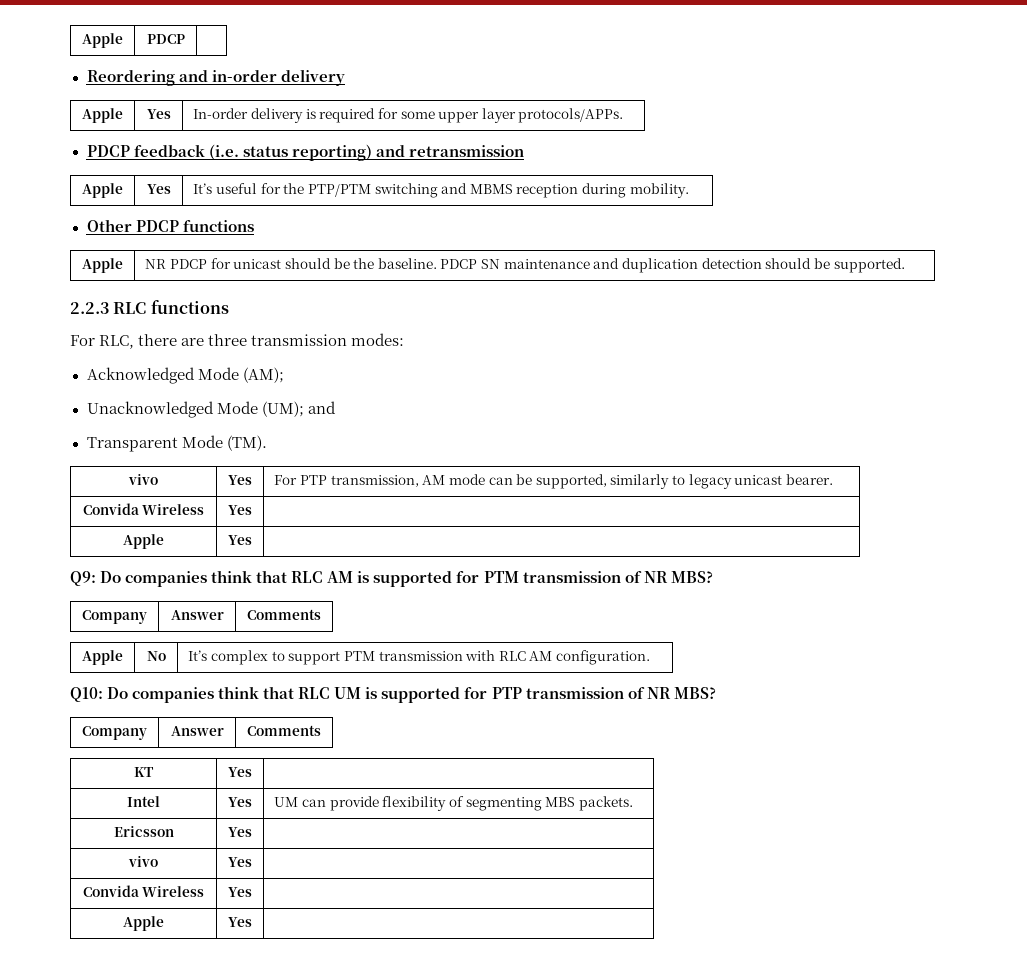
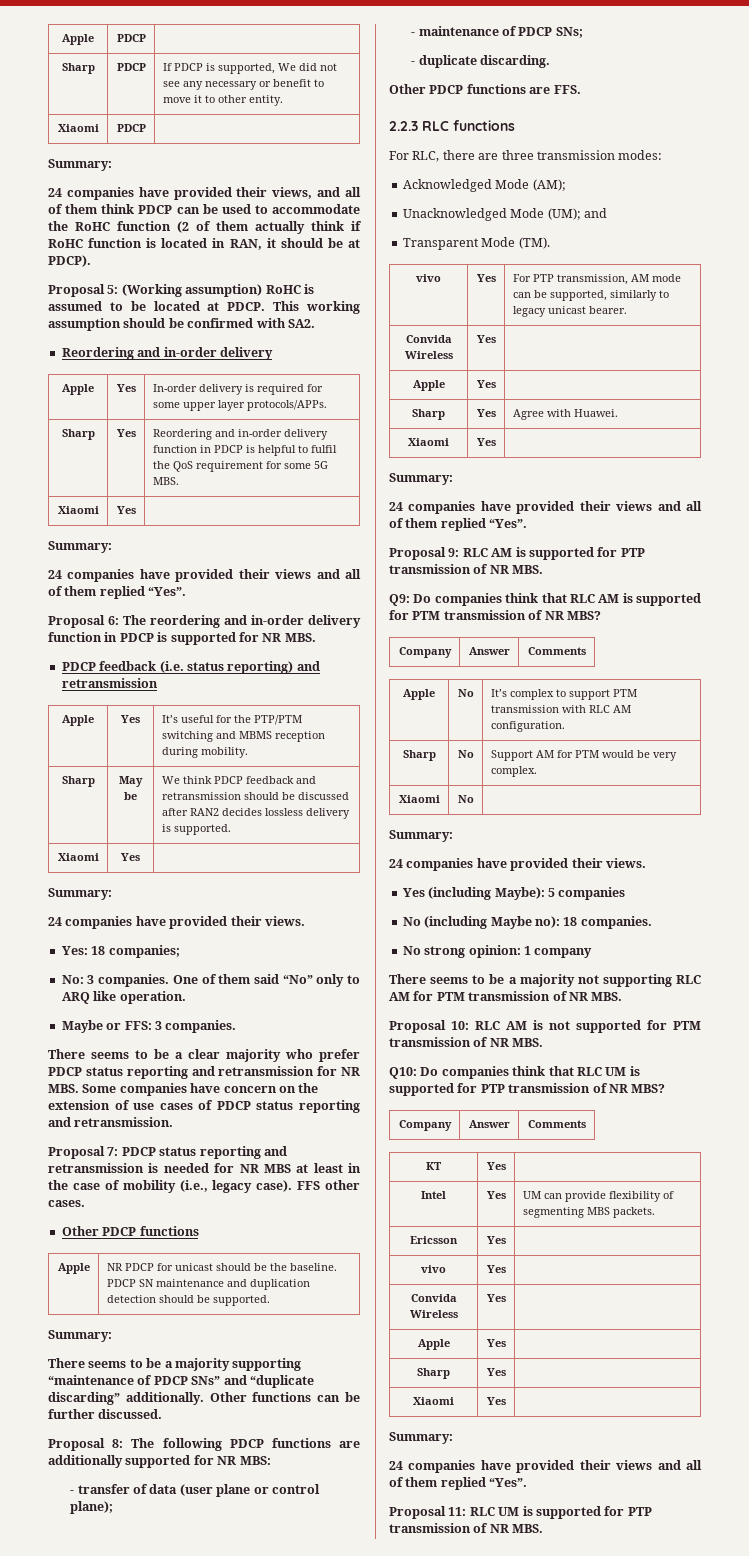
(185, 39) none -> [61,63,95,74] [116,63,146,71] [162,63,337,74] [162,79,324,90] [162,95,283,106] [57,124,99,132] [116,124,146,132] [48,159,112,171] [48,187,361,200] [48,204,360,214] [48,221,362,234] [48,238,360,250] [48,255,91,267] [48,284,314,297] [48,301,360,314] [48,318,315,331] // Sharp | PDCP | If PDCP is supported, We did not see any necessary or benefit to move it to other entity. // Xiaomi | PDCP | // Summary: // 24 companies have provided their views, and all of them think PDCP can be used to accommodate the RoHC function (2 of them actually think if RoHC function is located in RAN, it should be at PDCP). // Proposal 5: (Working assumption) RoHC is assumed to be located at PDCP. This working assumption should be confirmed with SA2.
(624, 115) none -> [61,429,95,440] [116,429,136,437] [152,429,328,440] [152,445,337,456] [152,461,328,472] [152,477,179,485] [57,506,99,514] [116,506,136,514] [48,541,112,553] [48,569,361,582] [48,586,187,599] [48,615,361,628] [48,632,316,645] // Sharp | Yes | Reordering and in-order delivery function in PDCP is helpful to fulfil the QoS requirement for some 5G MBS. // Xiaomi | Yes | // Summary: // 24 companies have provided their views and all of them replied “Yes”. // Proposal 6: The reordering and in-order delivery function in PDCP is supported for NR MBS.
(689, 190) none -> [61,776,95,787] [119,776,143,787] [124,792,137,800] [161,776,316,784] [161,792,349,800] [161,808,350,819] [161,824,231,835] [57,853,99,861] [121,853,140,861] [48,888,112,900] [48,916,305,929] [61,945,180,958] [61,974,361,987] [61,991,186,1004] [61,1020,237,1033] [48,1049,360,1062] [48,1066,360,1079] [48,1083,319,1096] [48,1100,361,1113] [48,1117,174,1127] [48,1146,287,1159] [48,1163,361,1173] [48,1180,360,1193] [48,1200,85,1207] // Sharp | May be | We think PDCP feedback and retransmission should be discussed after RAN2 decides lossless delivery is supported. // Xiaomi | Yes | // Summary: // 24 companies have provided their views. // Yes: 18 companies; // No: 3 companies. One of them said “No” only to ARQ like operation. // Maybe or FFS: 3 companies. // There seems to be a clear majority who prefer PDCP status reporting and retransmission for NR MBS. Some companies have concern on the extension of use cases of PDCP status reporting and retransmission. // Proposal 7: PDCP status reporting and retransmission is needed for NR MBS at least in the case of mobility (i.e., legacy case). FFS other cases.
(905, 265) none -> [48,1330,112,1342] [48,1358,302,1371] [48,1375,314,1388] [48,1392,361,1405] [48,1409,163,1419] [48,1438,360,1451] [48,1455,271,1468] [70,1484,320,1497] [70,1501,114,1514] [411,26,583,38] [411,55,550,68] [389,84,581,94] // Summary: // There seems to be a majority supporting “maintenance of PDCP SNs” and “duplicate discarding” additionally. Other functions can be further discussed. // Proposal 8: The following PDCP functions are additionally supported for NR MBS: // - transfer of data (user plane or control plane); // - maintenance of PDCP SNs; // - duplicate discarding. // Other PDCP functions are FFS.
(252, 540) none -> [412,409,445,420] [476,409,496,417] [512,409,618,420] [408,438,449,446] [476,438,496,446] [389,473,453,485] [389,501,702,514] [389,518,528,531] [389,547,645,560] [389,564,544,574] // Sharp | Yes | Agree with Huawei. // Xiaomi | Yes | // Summary: // 24 companies have provided their views and all of them replied “Yes”. // Proposal 9: RLC AM is supported for PTP transmission of NR MBS.
(651, 657) none -> [402,750,436,761] [457,750,474,758] [490,750,677,761] [490,766,537,777] [398,795,440,803] [457,795,474,803] [389,830,453,842] [389,858,646,871] [402,887,626,900] [402,916,652,929] [402,945,593,958] [389,974,701,987] [389,991,623,1001] [389,1020,701,1033] [389,1037,544,1047] // Sharp | No | Support AM for PTM would be very complex. // Xiaomi | No | // Summary: // 24 companies have provided their views. // Yes (including Maybe): 5 companies // No (including Maybe no): 18 companies. // No strong opinion: 1 company // There seems to be a majority not supporting RLC AM for PTM transmission of NR MBS. // Proposal 10: RLC AM is not supported for PTM transmission of NR MBS.
(252, 922) none -> [417,1368,450,1379] [486,1368,506,1376] [413,1397,454,1405] [486,1397,506,1405] [389,1432,453,1444] [389,1460,702,1473] [389,1477,528,1490] [389,1506,652,1519] [389,1523,544,1533] // Sharp | Yes | // Xiaomi | Yes | // Summary: // 24 companies have provided their views and all of them replied “Yes”. // Proposal 11: RLC UM is supported for PTP transmission of NR MBS.

